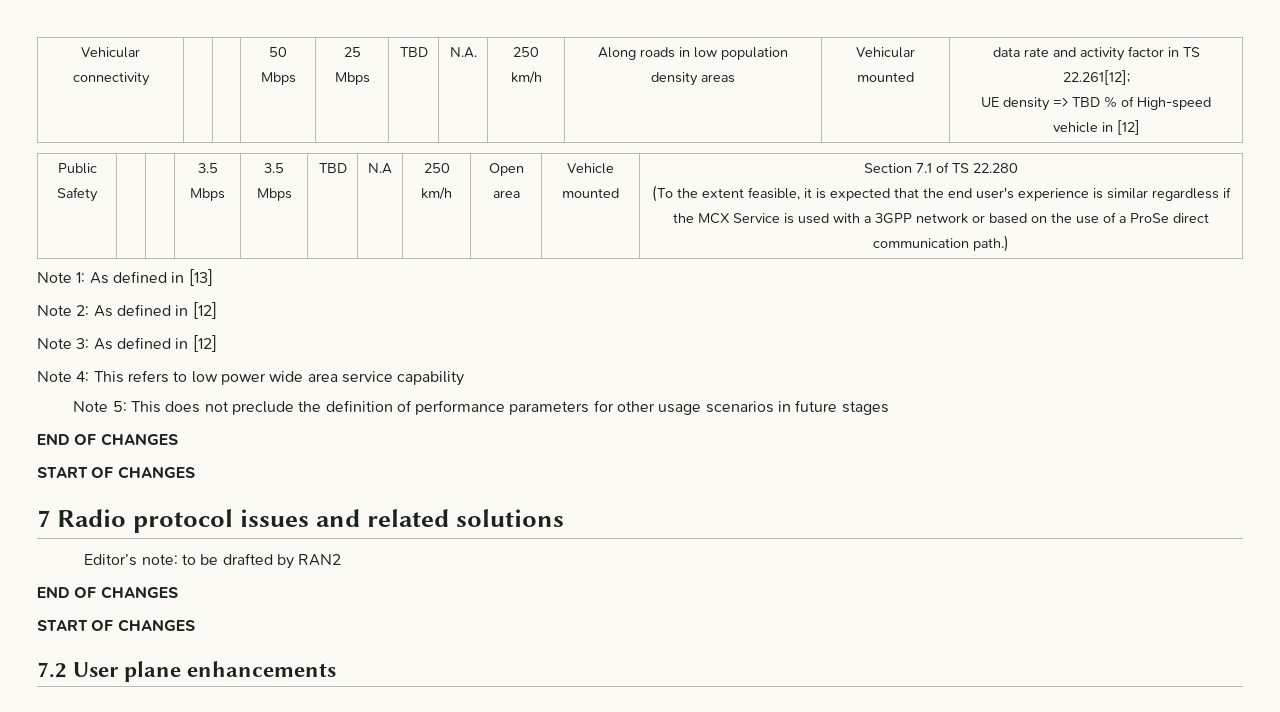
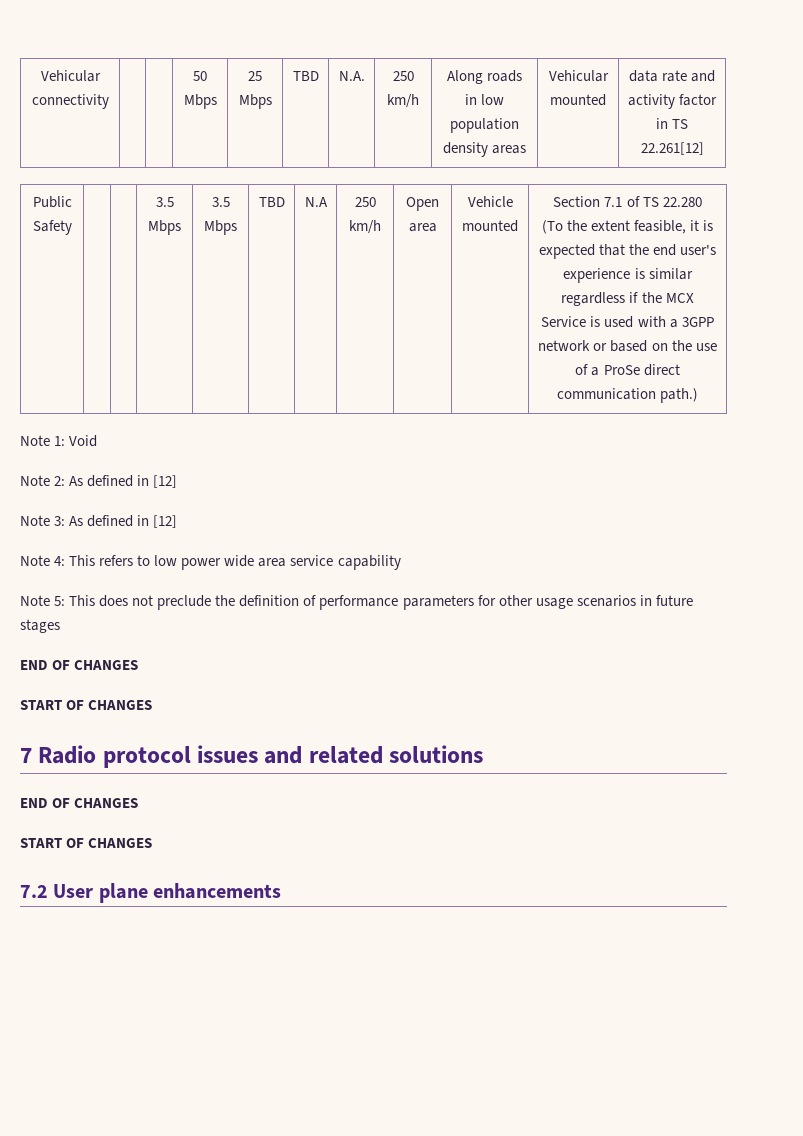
[1062,70,1130,85] [981,96,1211,111] [1052,120,1140,135] 22.261[12]; // UE density => TBD % of High-speed vehicle in [12] -> [640,142,704,155] 22.261[12]
[89,269,213,286] As defined in [13] -> [69,435,98,447] Void
[84,553,342,569] // Editor’s note: to be drafted by RAN2 -> (484, 754) none

